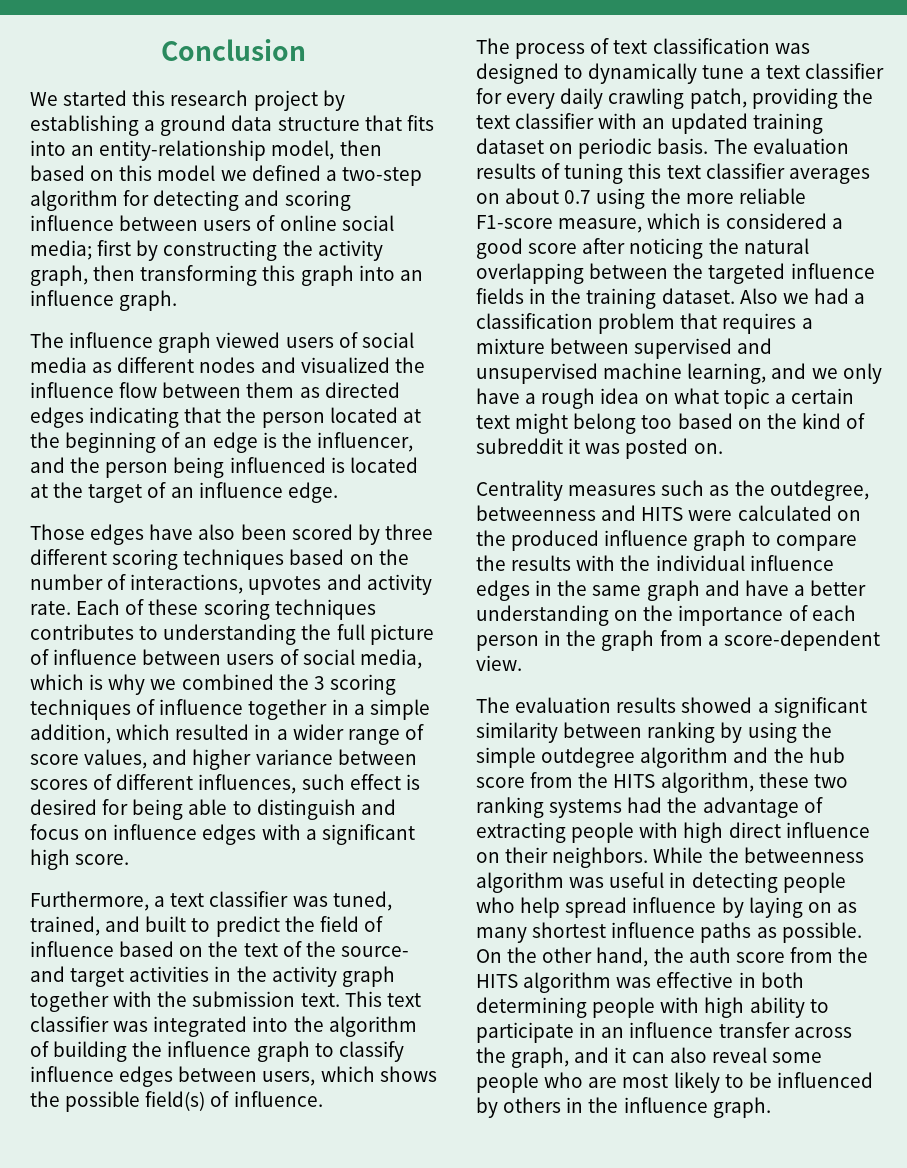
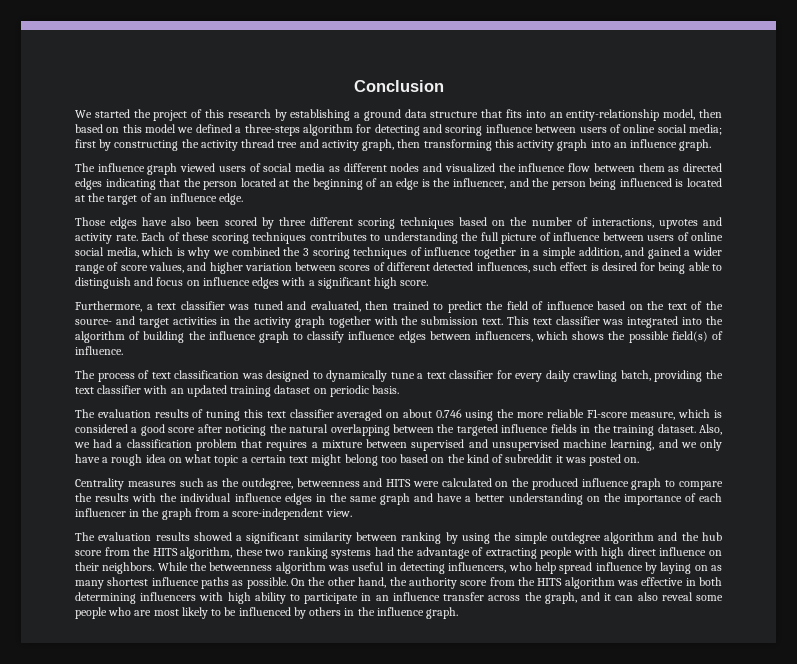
(128, 98) none -> [133,109,203,121] the project of
[253,90,318,111] project -> (271, 113) none
[341,167,422,186] two-step -> [244,124,300,136] three-steps
(383, 250) none -> [241,139,359,151] thread tree and activity
(296, 273) none -> [517,140,555,151] activity
(299, 657) none -> [691,232,723,241] online
[116,724,272,740] which resulted in -> [625,247,681,259] and gained
[255,749,333,765] variance -> [244,263,292,271] variation
(194, 782) none -> [433,262,474,271] detected
[332,891,392,911] [30,916,187,936] tuned, trained, and built -> [253,301,429,312] tuned and evaluated, then trained
[262,1071,316,1086] users, -> [474,331,533,342] influencers,
[689,88,747,109] patch, -> [620,370,651,381] batch,
(709, 146) none -> (400, 389) //
[788,168,870,184] averages -> [337,409,383,421] averaged
[564,190,592,204] 0.7 -> [435,409,462,418] 0.746
[739,288,778,304] Also -> [699,424,722,435] Also,
[476,635,539,651] person -> [75,508,126,517] influencer
[723,630,880,651] score-dependent -> [232,508,324,520] score-independent
[782,872,846,893] people -> [448,562,507,573] influencers,
[688,947,731,963] auth -> [408,577,457,589] authority
[592,997,656,1018] people -> [140,592,197,601] influencers

